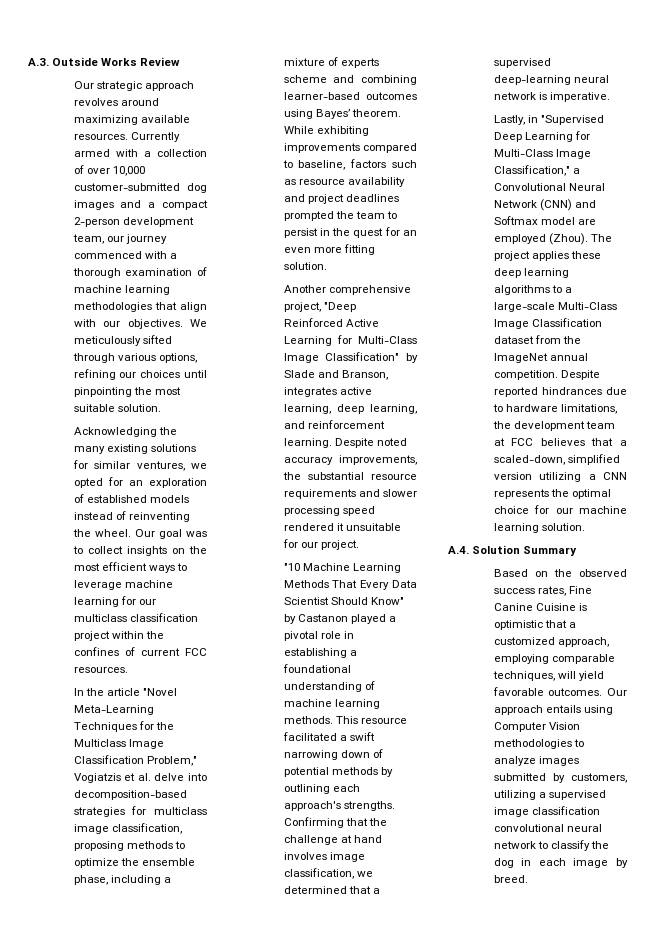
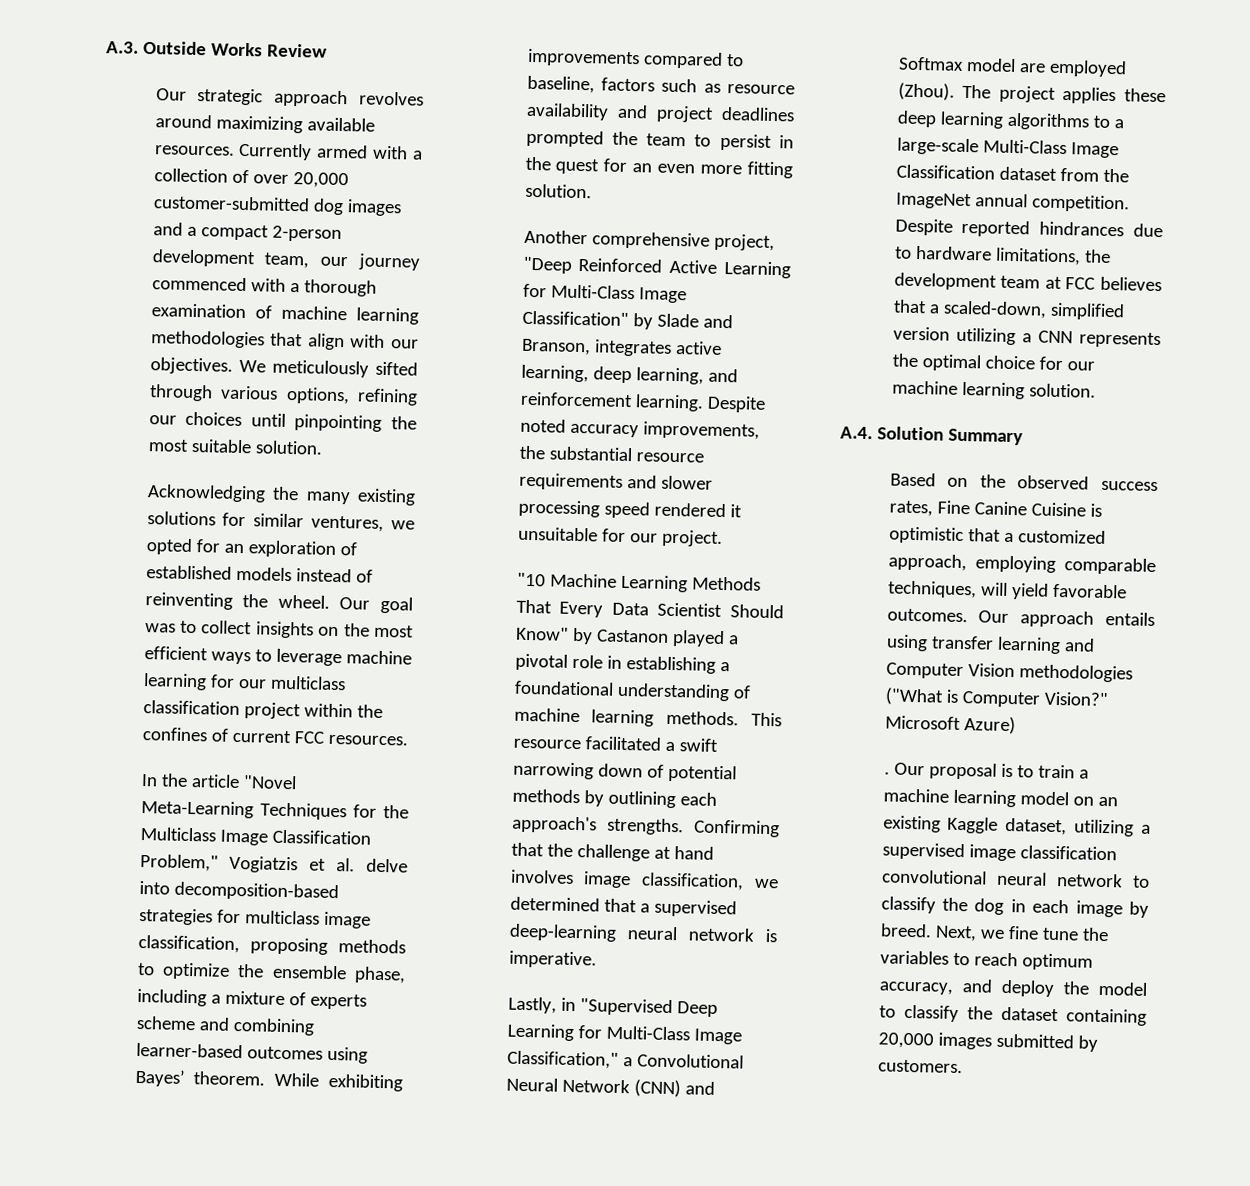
[112,166,145,176] 10,000 -> [292,172,349,189] 20,000
[493,722,580,732] [493,739,584,749] [493,756,579,766] [493,773,627,783] Computer Vision methodologies to analyze images submitted by customers, -> [930,635,1095,655] [885,662,1133,683] [884,687,1109,708] [884,715,1016,735] [883,762,1089,780] [882,788,1118,808] [882,815,1068,836] transfer learning and Computer Vision methodologies ("What is Computer Vision?" Microsoft Azure) // . Our proposal is to train a machine learning model on an existing Kaggle dataset,
(528, 879) none -> [934,925,1109,942] [879,950,1093,971] [878,979,1148,997] [878,1004,1147,1026] [877,1032,1098,1052] [877,1059,963,1074] Next, we fine tune the variables to reach optimum accuracy, and deploy the model to classify the dataset containing 20,000 images submitted by customers.

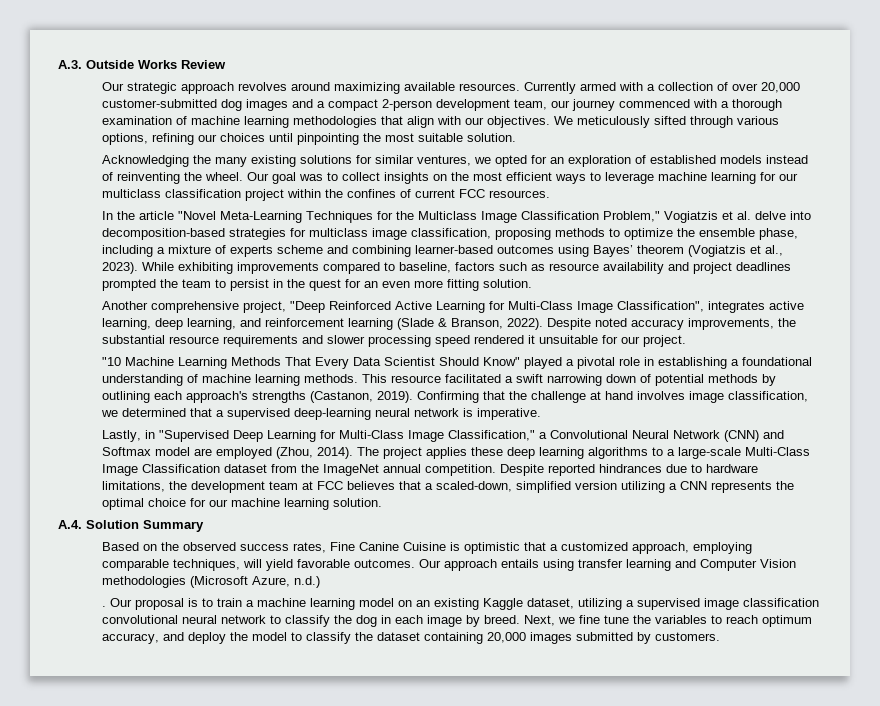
[193,1071,266,1086] theorem. -> [636,245,783,257] [101,262,138,274] theorem (Vogiatzis et al., 2023).
[521,310,733,330] [520,338,591,356] Classification" by Slade and Branson, -> [616,301,704,312] Classification",
[634,394,704,412] learning. -> [347,318,543,330] learning (Slade & Branson, 2022).
[571,627,669,645] by Castanon -> (520, 361) none
[605,817,684,836] strengths. -> [251,391,413,403] strengths (Castanon, 2019).
[897,82,955,101] (Zhou). -> [275,447,353,459] (Zhou, 2014).
[884,687,1109,708] [884,715,1016,735] ("What is Computer Vision?" Microsoft Azure) -> [189,576,320,588] (Microsoft Azure, n.d.)

